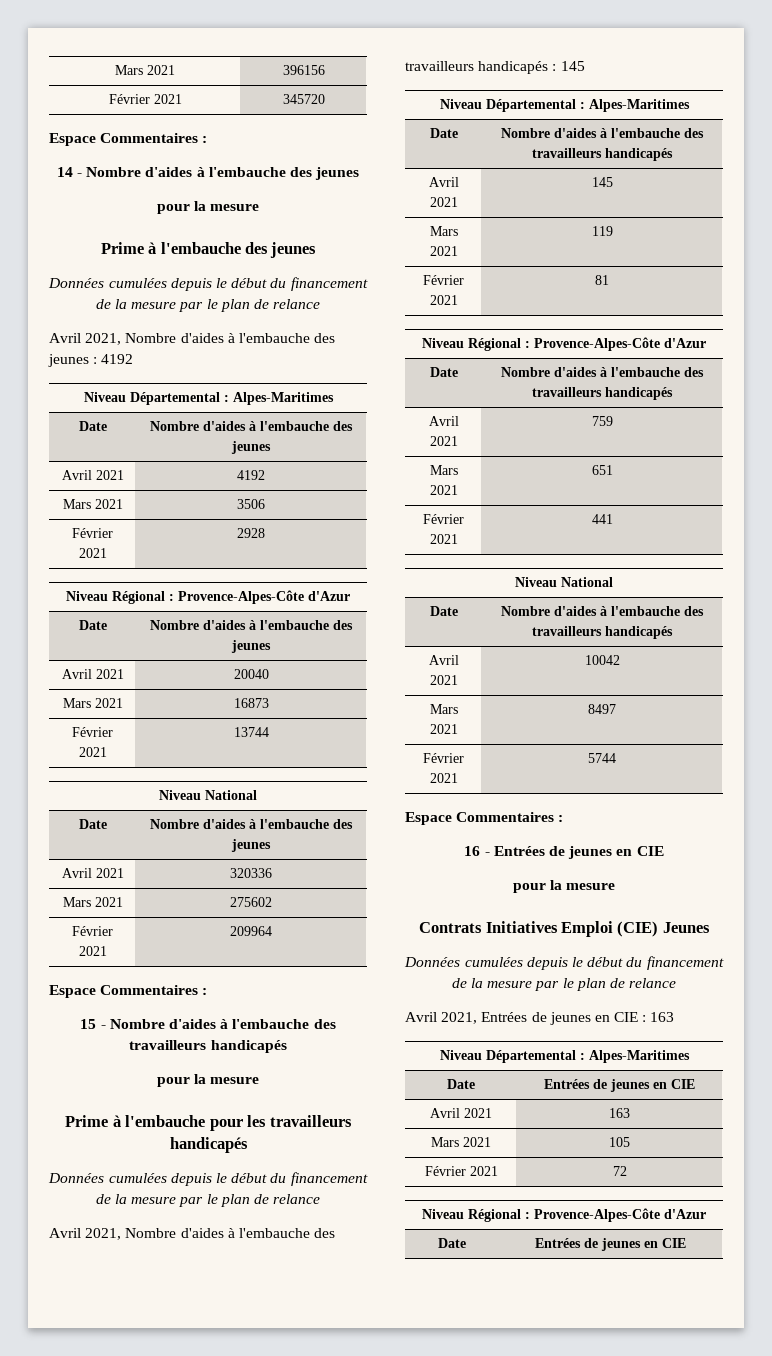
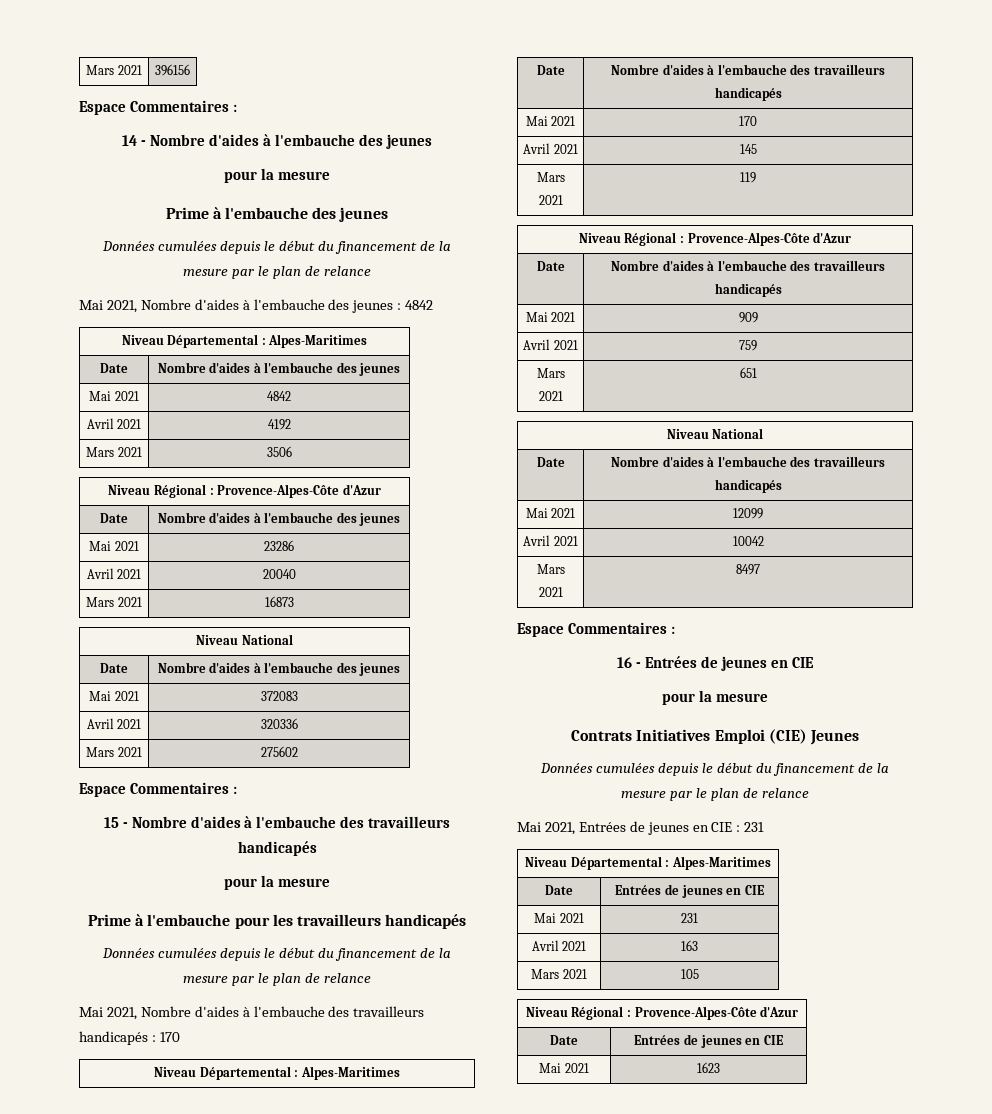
[108,94,182,104] [282,94,325,104] // Février 2021 | 345720 -> (190, 70) none
[49,333,81,343] Avril -> [79,300,103,310] Mai
[101,354,134,364] 4192 -> [405,300,434,310] 4842
(271, 447) none -> [89,391,139,401] [267,391,291,401] // Mai 2021 | 4842
[72,528,113,538] [78,548,107,558] [237,528,265,538] // Février 2021 | 2928 -> (292, 451) none
(271, 646) none -> [89,541,139,551] [264,540,294,551] // Mai 2021 | 23286
[72,727,113,737] [78,747,107,757] [233,727,269,737] // Février 2021 | 13744 -> (294, 601) none
(271, 845) none -> [89,691,139,701] [260,691,298,701] // Mai 2021 | 372083
[72,926,113,936] [78,946,107,956] [230,926,272,936] // Février 2021 | 209964 -> (298, 751) none
[49,1228,81,1238] Avril -> [79,1007,103,1017] Mai
[560,61,585,71] 145 -> [159,1032,180,1042] 170
(673, 154) none -> [525,116,576,126] [739,116,757,126] // Mai 2021 | 170
[423,275,464,285] [429,295,458,305] [595,275,609,285] // Février 2021 | 81 -> (756, 177) none
(673, 393) none -> [525,312,576,322] [738,312,758,323] // Mai 2021 | 909
[423,514,464,524] [429,534,458,544] [591,514,613,524] // Février 2021 | 441 -> (757, 372) none
(673, 632) none -> [525,508,576,518] [733,508,763,519] // Mai 2021 | 12099
[423,753,464,763] [429,773,458,783] [588,753,616,763] // Février 2021 | 5744 -> (760, 569) none
[405,1012,437,1022] Avril -> [517,822,541,832] Mai
[650,1012,675,1022] 163 -> [744,822,765,832] 231
(695, 1084) none -> [534,913,584,923] [681,913,698,923] // Mai 2021 | 231
[424,1166,498,1176] [612,1166,627,1176] // Février 2021 | 72 -> (699, 974) none
(686, 1243) none -> [539,1063,589,1073] [697,1062,720,1073] // Mai 2021 | 1623

